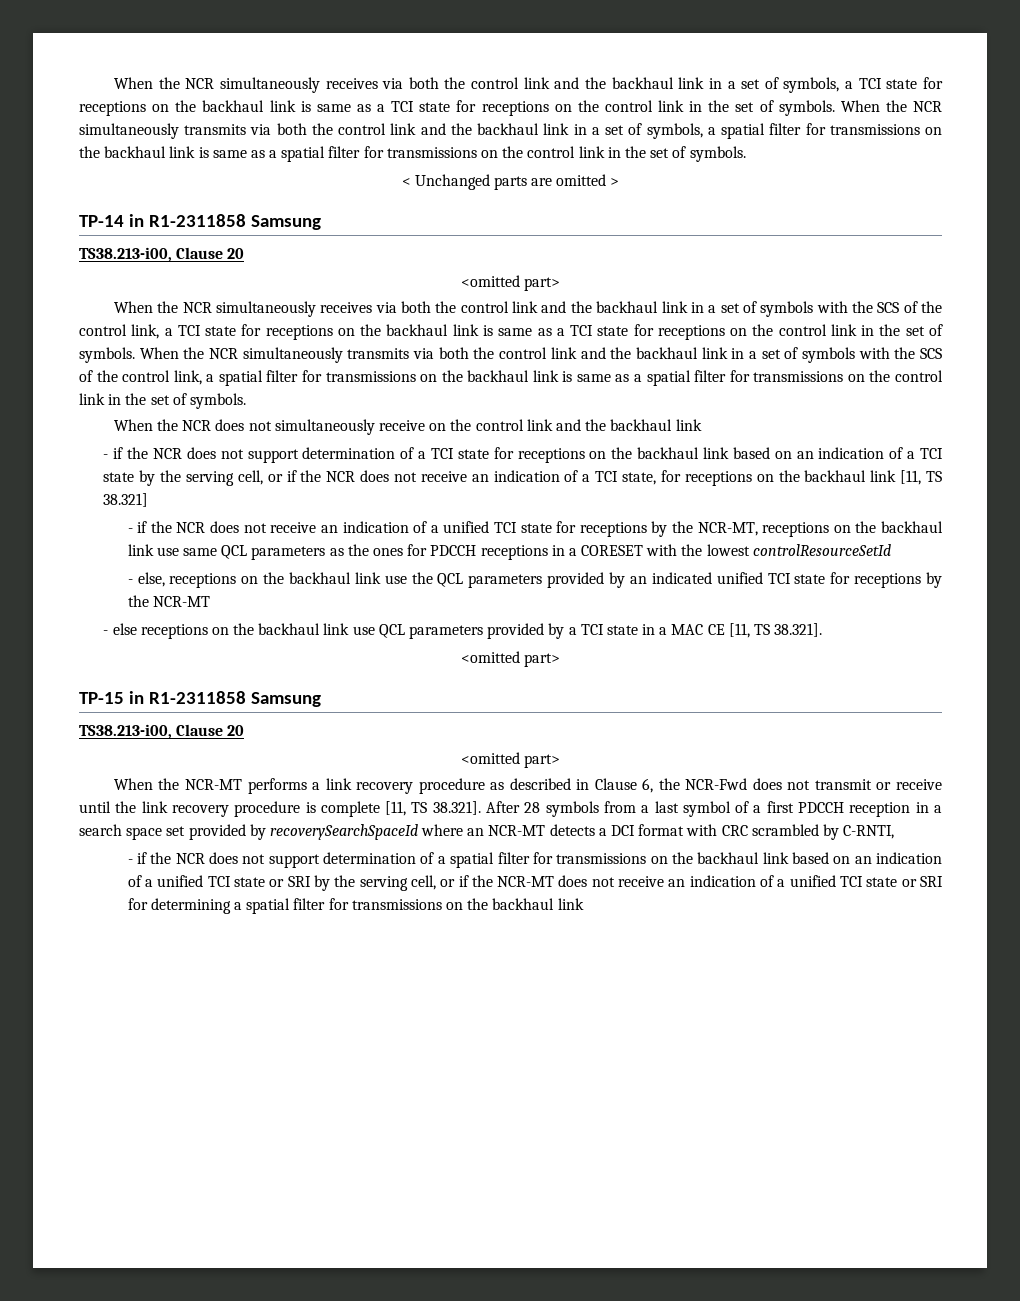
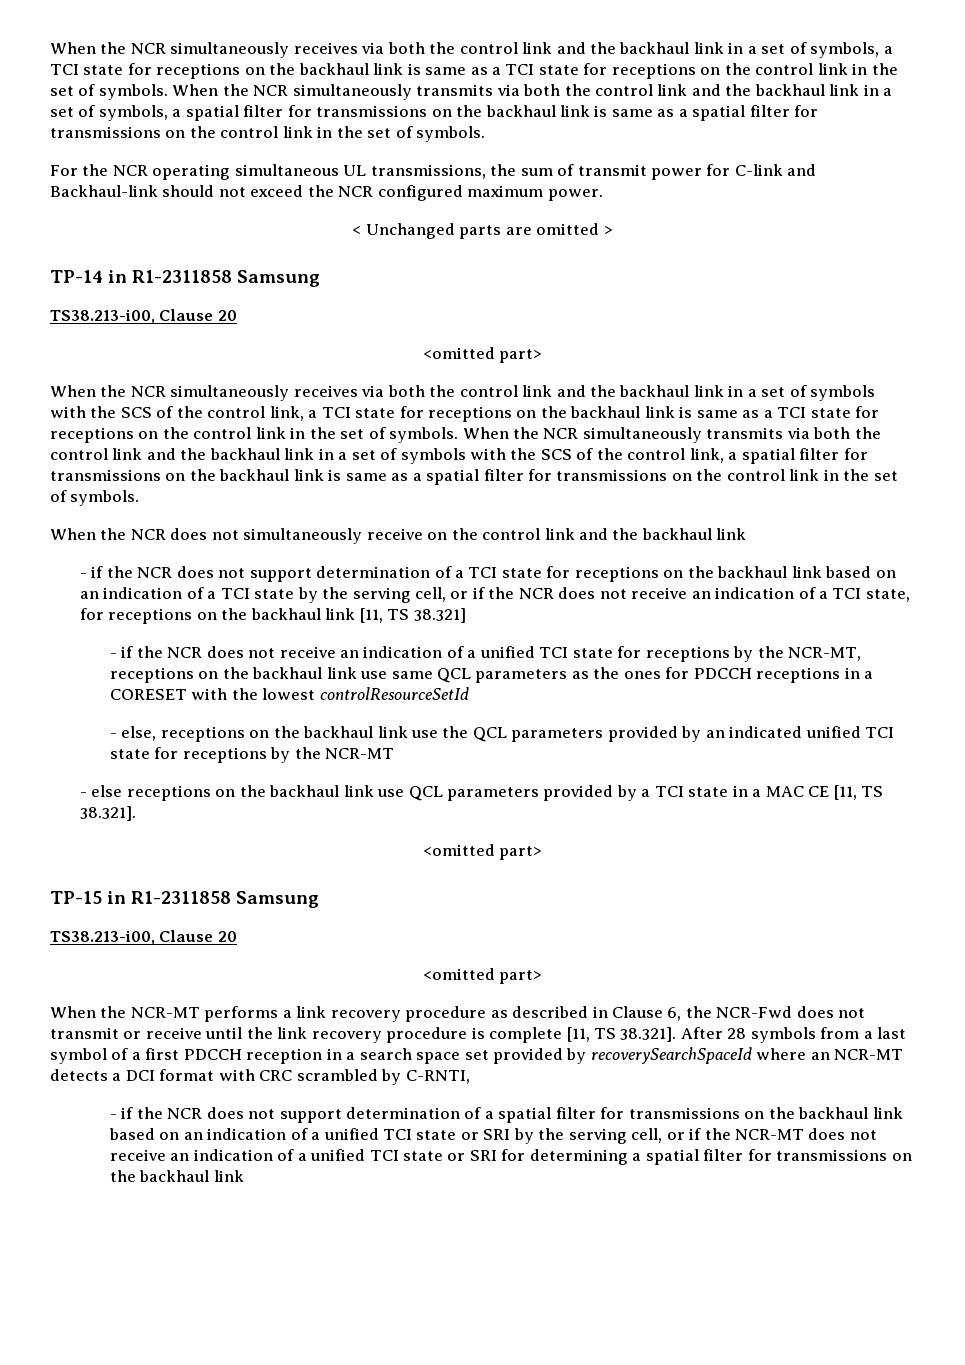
(746, 154) none -> [50,164,817,180] [50,185,603,201] // For the NCR operating simultaneous UL transmissions, the sum of transmit power for C-link and Backhaul-link should not exceed the NCR configured maximum power.

